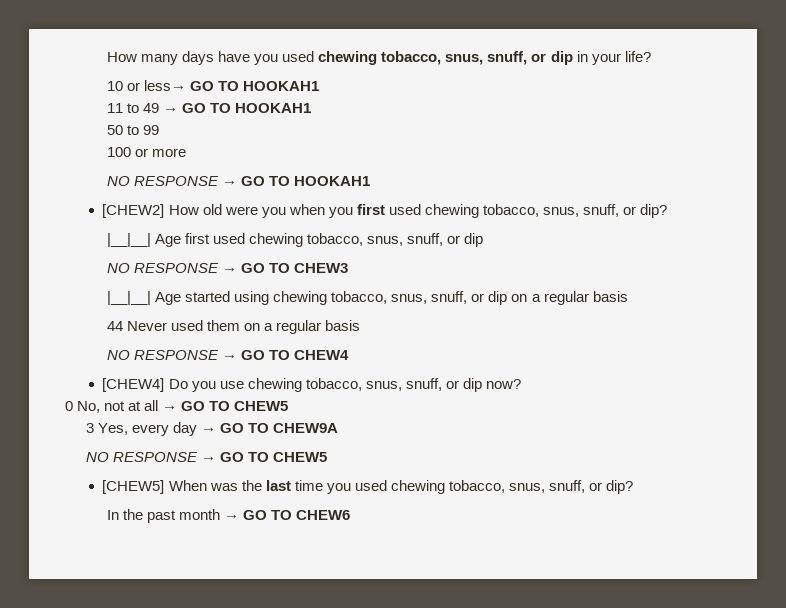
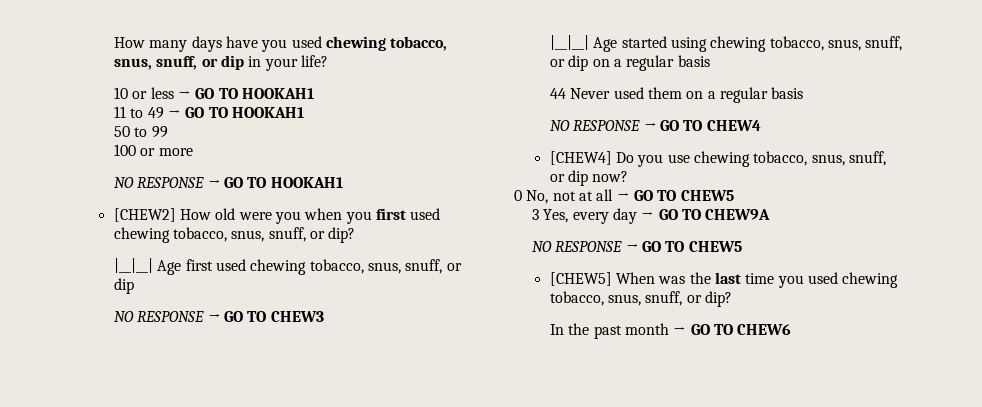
[144,80,187,91] less→ -> [150,87,192,99] less →

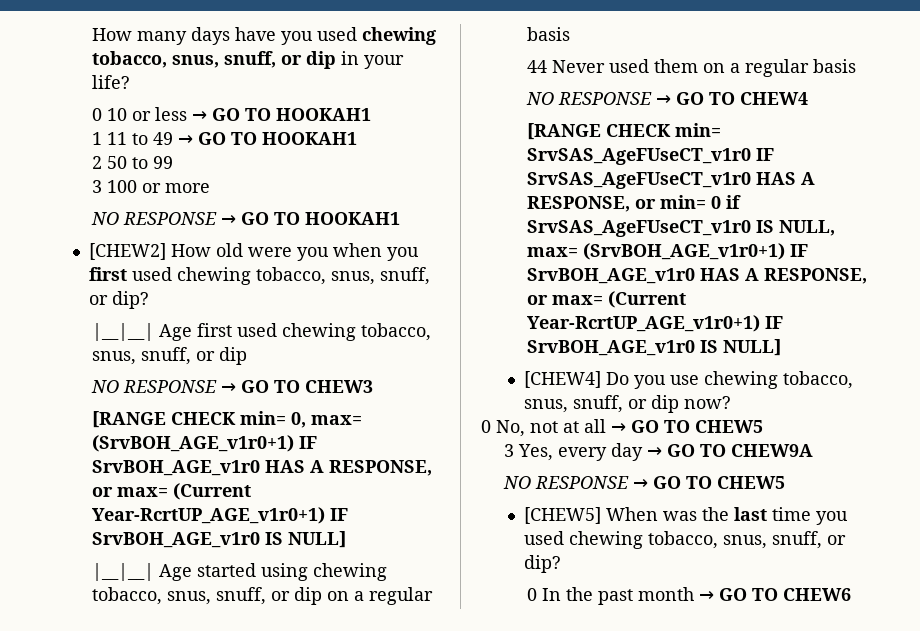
(329, 61) none -> [92,108,103,121] 0
(315, 93) none -> [92,132,103,145] 1
(305, 112) none -> [92,156,103,169] 2
(168, 132) none -> [92,180,103,193] 3
(324, 316) none -> [92,411,363,428] [92,435,318,452] [92,460,433,476] [92,483,252,500] [92,507,349,524] [92,531,347,548] // [RANGE CHECK min= 0, max= (SrvBOH_AGE_v1r0+1) IF SrvBOH_AGE_v1r0 HAS A RESPONSE, or max= (Current Year-RcrtUP_AGE_v1r0+1) IF SrvBOH_AGE_v1r0 IS NULL]
(761, 125) none -> [527,123,722,140] [527,148,775,165] [527,172,816,189] [527,195,742,212] [527,220,836,237] [527,243,809,260] [527,268,868,284] [527,291,687,308] [527,315,784,332] [527,339,782,356] // [RANGE CHECK min= SrvSAS_AgeFUseCT_v1r0 IF SrvSAS_AgeFUseCT_v1r0 HAS A RESPONSE, or min= 0 if SrvSAS_AgeFUseCT_v1r0 IS NULL, max= (SrvBOH_AGE_v1r0+1) IF SrvBOH_AGE_v1r0 HAS A RESPONSE, or max= (Current Year-RcrtUP_AGE_v1r0+1) IF SrvBOH_AGE_v1r0 IS NULL]
(732, 299) none -> [527,588,538,601] 0

